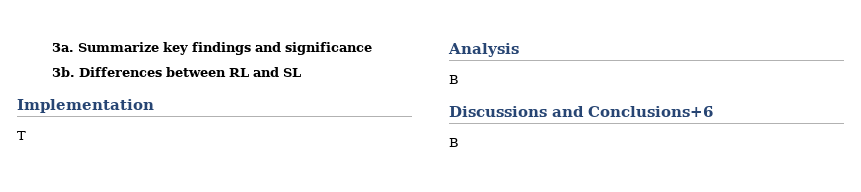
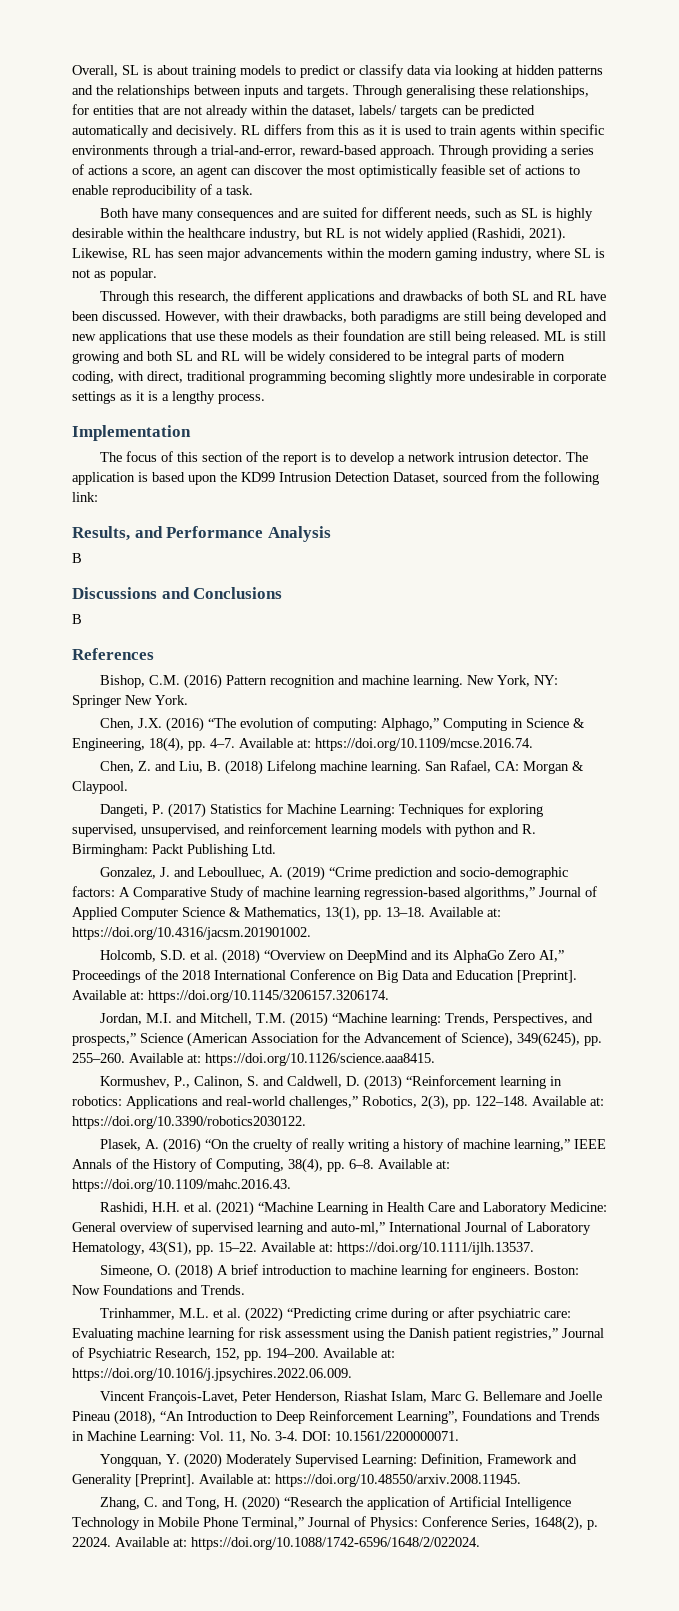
[51,42,372,55] [51,67,301,77] [17,99,154,113] [17,131,26,140] 3a. Summarize key findings and significance // 3b. Differences between RL and SL // Implementation // T // -> [72,64,603,78] [72,85,589,98] [72,104,535,118] [72,124,604,138] [72,145,594,158] [72,164,580,178] [72,184,253,198] [99,207,593,221] [72,227,566,242] [72,248,605,261] [72,268,157,281] [99,290,606,304] [72,311,607,324] [72,330,606,344] [72,350,565,364] [72,371,606,384] [72,391,265,404] [72,425,191,441] [99,451,588,465] [72,471,599,485] [72,492,98,502] [72,526,264,541] Overall, SL is about training models to predict or classify data via looking at hidden patterns and the relationships between inputs and targets. Through generalising these relationships, for entities that are not already within the dataset, labels/ targets can be predicted automatically and decisively. RL differs from this as it is used to train agents within specific environments through a trial-and-error, reward-based approach. Through providing a series of actions a score, an agent can discover the most optimistically feasible set of actions to enable reproducibility of a task. // Both have many consequences and are suited for different needs, such as SL is highly desirable within the healthcare industry, but RL is not widely applied (Rashidi, 2021). Likewise, RL has seen major advancements within the modern gaming industry, where SL is not as popular. // Through this research, the different applications and drawbacks of both SL and RL have been discussed. However, with their drawbacks, both paradigms are still being developed and new applications that use these models as their foundation are still being released. ML is still growing and both SL and RL will be widely considered to be integral parts of modern coding, with direct, traditional programming becoming slightly more undesirable in corporate settings as it is a lengthy process. // Implementation // The focus of this section of the report is to develop a network intrusion detector. The application is based upon the KD99 Intrusion Detection Dataset, sourced from the following link: // Results, and Performance
[588,106,713,117] [449,138,459,147] Conclusions+6 // B -> [193,587,283,599] [72,614,82,624] [72,648,154,660] [99,674,558,689] [72,695,188,708] [99,717,585,732] [72,737,533,752] [99,760,584,775] [72,781,128,794] [99,803,543,818] [72,823,536,837] [72,844,276,857] [99,866,568,881] [72,886,597,900] [72,906,501,921] [72,927,311,940] [99,949,564,964] [72,969,577,983] [72,990,389,1003] [99,1012,593,1027] [72,1032,602,1047] [72,1053,435,1066] [99,1075,562,1090] [72,1095,604,1110] [72,1116,306,1129] [99,1138,606,1153] [72,1158,450,1173] [72,1179,291,1192] [99,1201,607,1216] [72,1221,591,1235] [72,1241,534,1256] [99,1264,579,1279] [72,1285,245,1295] [99,1307,571,1322] [72,1327,604,1341] [72,1347,395,1361] [72,1368,352,1381] [99,1391,602,1404] [72,1410,600,1425] [72,1431,459,1444] [99,1453,577,1468] [72,1474,521,1487] [99,1496,571,1511] [72,1516,598,1531] [72,1537,480,1550] Conclusions // B // References // Bishop, C.M. (2016) Pattern recognition and machine learning. New York, NY: Springer New York. // Chen, J.X. (2016) “The evolution of computing: Alphago,” Computing in Science & Engineering, 18(4), pp. 4–7. Available at: https://doi.org/10.1109/mcse.2016.74. // Chen, Z. and Liu, B. (2018) Lifelong machine learning. San Rafael, CA: Morgan & Claypool. // Dangeti, P. (2017) Statistics for Machine Learning: Techniques for exploring supervised, unsupervised, and reinforcement learning models with python and R. Birmingham: Packt Publishing Ltd. // Gonzalez, J. and Leboulluec, A. (2019) “Crime prediction and socio-demographic factors: A Comparative Study of machine learning regression-based algorithms,” Journal of Applied Computer Science & Mathematics, 13(1), pp. 13–18. Available at: https://doi.org/10.4316/jacsm.201901002. // Holcomb, S.D. et al. (2018) “Overview on DeepMind and its AlphaGo Zero AI,” Proceedings of the 2018 International Conference on Big Data and Education [Preprint]. Available at: https://doi.org/10.1145/3206157.3206174. // Jordan, M.I. and Mitchell, T.M. (2015) “Machine learning: Trends, Perspectives, and prospects,” Science (American Association for the Advancement of Science), 349(6245), pp. 255–260. Available at: https://doi.org/10.1126/science.aaa8415. // Kormushev, P., Calinon, S. and Caldwell, D. (2013) “Reinforcement learning in robotics: Applications and real-world challenges,” Robotics, 2(3), pp. 122–148. Available at: https://doi.org/10.3390/robotics2030122. // Plasek, A. (2016) “On the cruelty of really writing a history of machine learning,” IEEE Annals of the History of Computing, 38(4), pp. 6–8. Available at: https://doi.org/10.1109/mahc.2016.43. // Rashidi, H.H. et al. (2021) “Machine Learning in Health Care and Laboratory Medicine: General overview of supervised learning and auto‐ml,” International Journal of Laboratory Hematology, 43(S1), pp. 15–22. Available at: https://doi.org/10.1111/ijlh.13537. // Simeone, O. (2018) A brief introduction to machine learning for engineers. Boston: Now Foundations and Trends. // Trinhammer, M.L. et al. (2022) “Predicting crime during or after psychiatric care: Evaluating machine learning for risk assessment using the Danish patient registries,” Journal of Psychiatric Research, 152, pp. 194–200. Available at: https://doi.org/10.1016/j.jpsychires.2022.06.009. // Vincent François-Lavet, Peter Henderson, Riashat Islam, Marc G. Bellemare and Joelle Pineau (2018), “An Introduction to Deep Reinforcement Learning”, Foundations and Trends in Machine Learning: Vol. 11, No. 3-4. DOI: 10.1561/2200000071. // Yongquan, Y. (2020) Moderately Supervised Learning: Definition, Framework and Generality [Preprint]. Available at: https://doi.org/10.48550/arxiv.2008.11945. // Zhang, C. and Tong, H. (2020) “Research the application of Artificial Intelligence Technology in Mobile Phone Terminal,” Journal of Physics: Conference Series, 1648(2), p. 22024. Available at: https://doi.org/10.1088/1742-6596/1648/2/022024.

